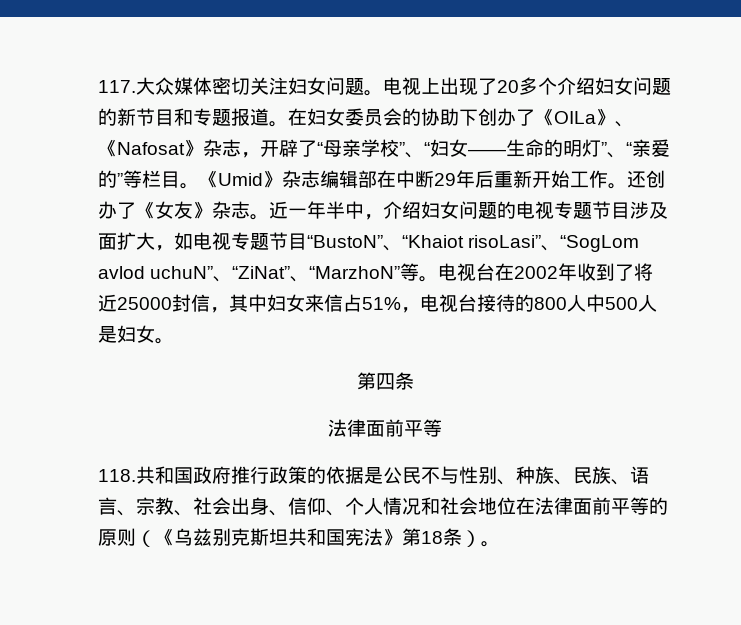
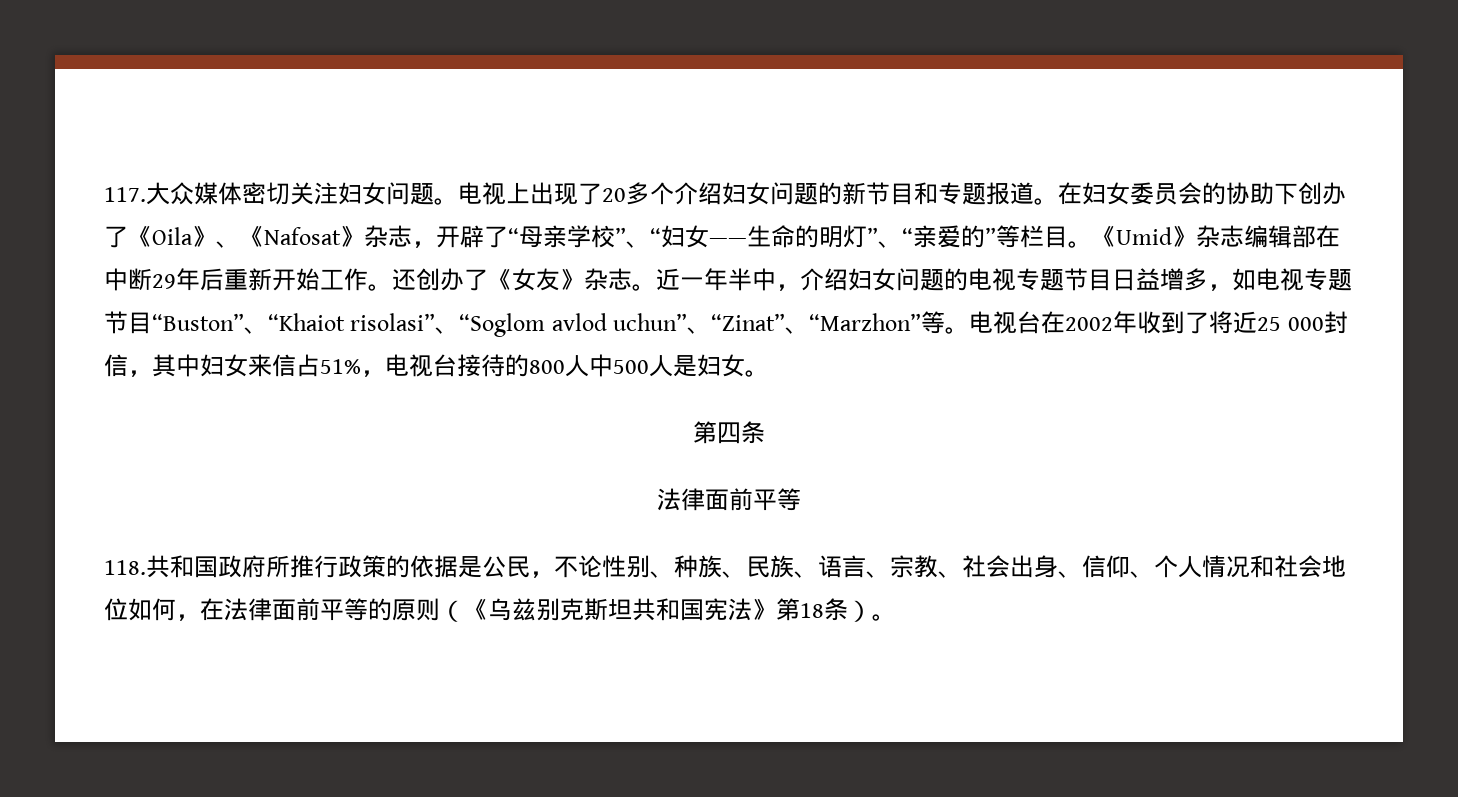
[554,111,596,124] OILa -> [152,227,193,245] Oila
[630,201,668,219] [98,232,155,250] 涉及面扩大 -> [1112,268,1208,291] 日益增多
[307,235,640,252] [98,266,401,282] “BustoN”、“Khaiot risoLasi”、“SogLom avlod uchuN”、“ZiNat”、“MarzhoN” -> [152,313,922,337] “Buston”、“Khaiot risolasi”、“Soglom avlod uchun”、“Zinat”、“Marzhon”
[117,297,172,310] 25000 -> [1257,317,1324,331] 25 000
(231, 475) none -> [266,555,290,578] 所
[421,466,459,484] 不与 -> [530,555,602,578] ，不论
(516, 506) none -> [128,598,200,621] 如何，

